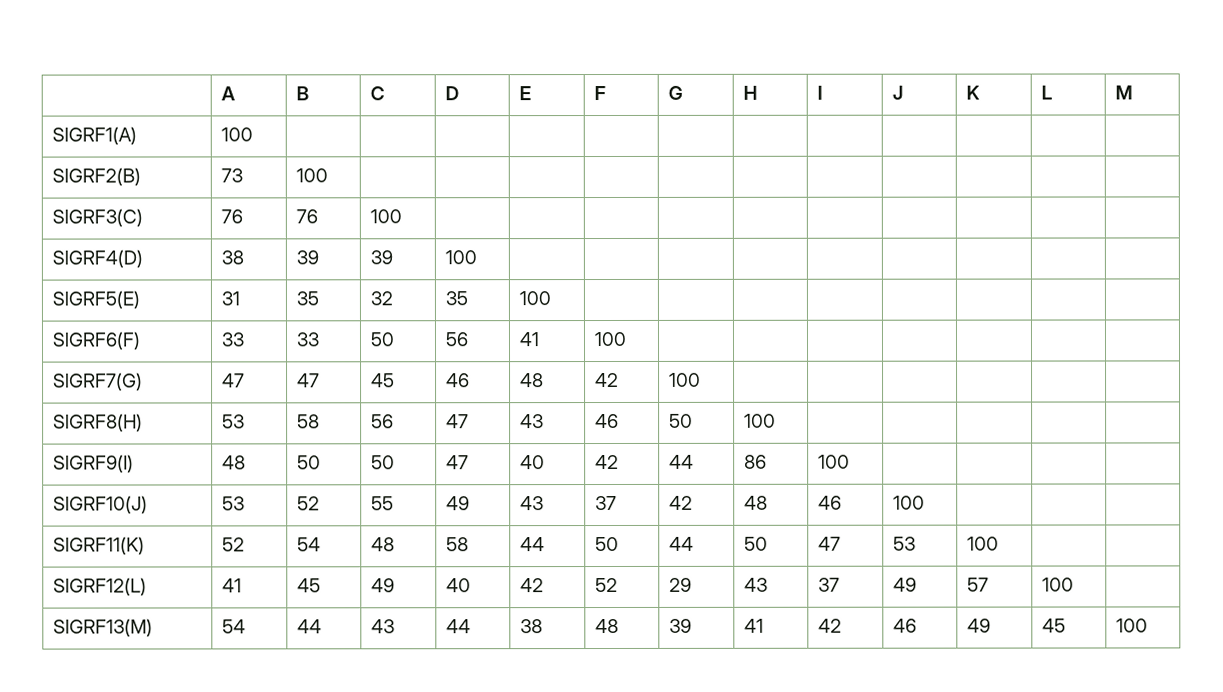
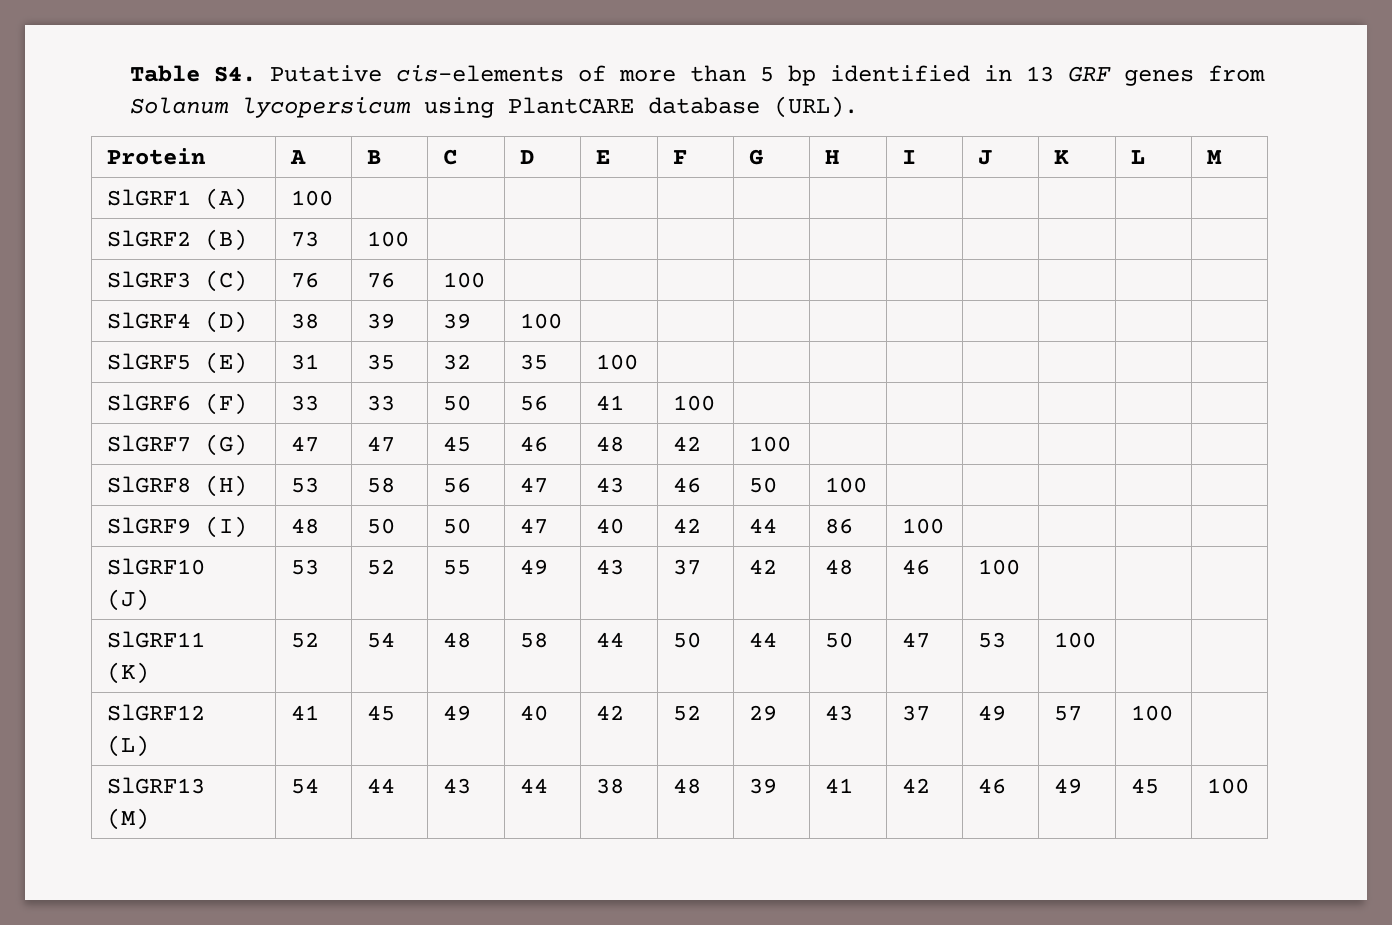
(220, 93) none -> [130,65,1266,86] [130,96,859,118] [107,148,207,165] Table S4. Putative cis-elements of more than 5 bp identified in 13 GRF genes from Solanum lycopersicum using PlantCARE database (URL). // Protein
[51,126,137,145] SlGRF1(A) -> [107,188,248,210] SlGRF1 (A)
[51,167,141,186] SlGRF2(B) -> [107,229,248,251] SlGRF2 (B)
[51,208,143,227] SlGRF3(C) -> [107,270,248,292] SlGRF3 (C)
[51,249,143,268] SlGRF4(D) -> [107,311,248,333] SlGRF4 (D)
[51,290,140,309] SlGRF5(E) -> [107,352,248,374] SlGRF5 (E)
[51,331,141,350] SlGRF6(F) -> [107,393,248,415] SlGRF6 (F)
[52,372,143,391] SlGRF7(G) -> [107,434,248,456] SlGRF7 (G)
[52,413,143,432] SlGRF8(H) -> [107,475,248,497] SlGRF8 (H)
[52,454,134,473] SlGRF9(I) -> [107,516,248,538] SlGRF9 (I)
[52,495,148,514] SlGRF10(J) -> [107,558,206,575] [107,589,150,611] SlGRF10 (J)
[52,536,145,555] SlGRF11(K) -> [107,631,206,648] [107,662,150,684] SlGRF11 (K)
[52,577,147,596] SlGRF12(L) -> [107,704,206,721] [107,735,150,757] SlGRF12 (L)
[52,618,153,637] SlGRF13(M) -> [107,777,206,794] [107,808,150,830] SlGRF13 (M)

